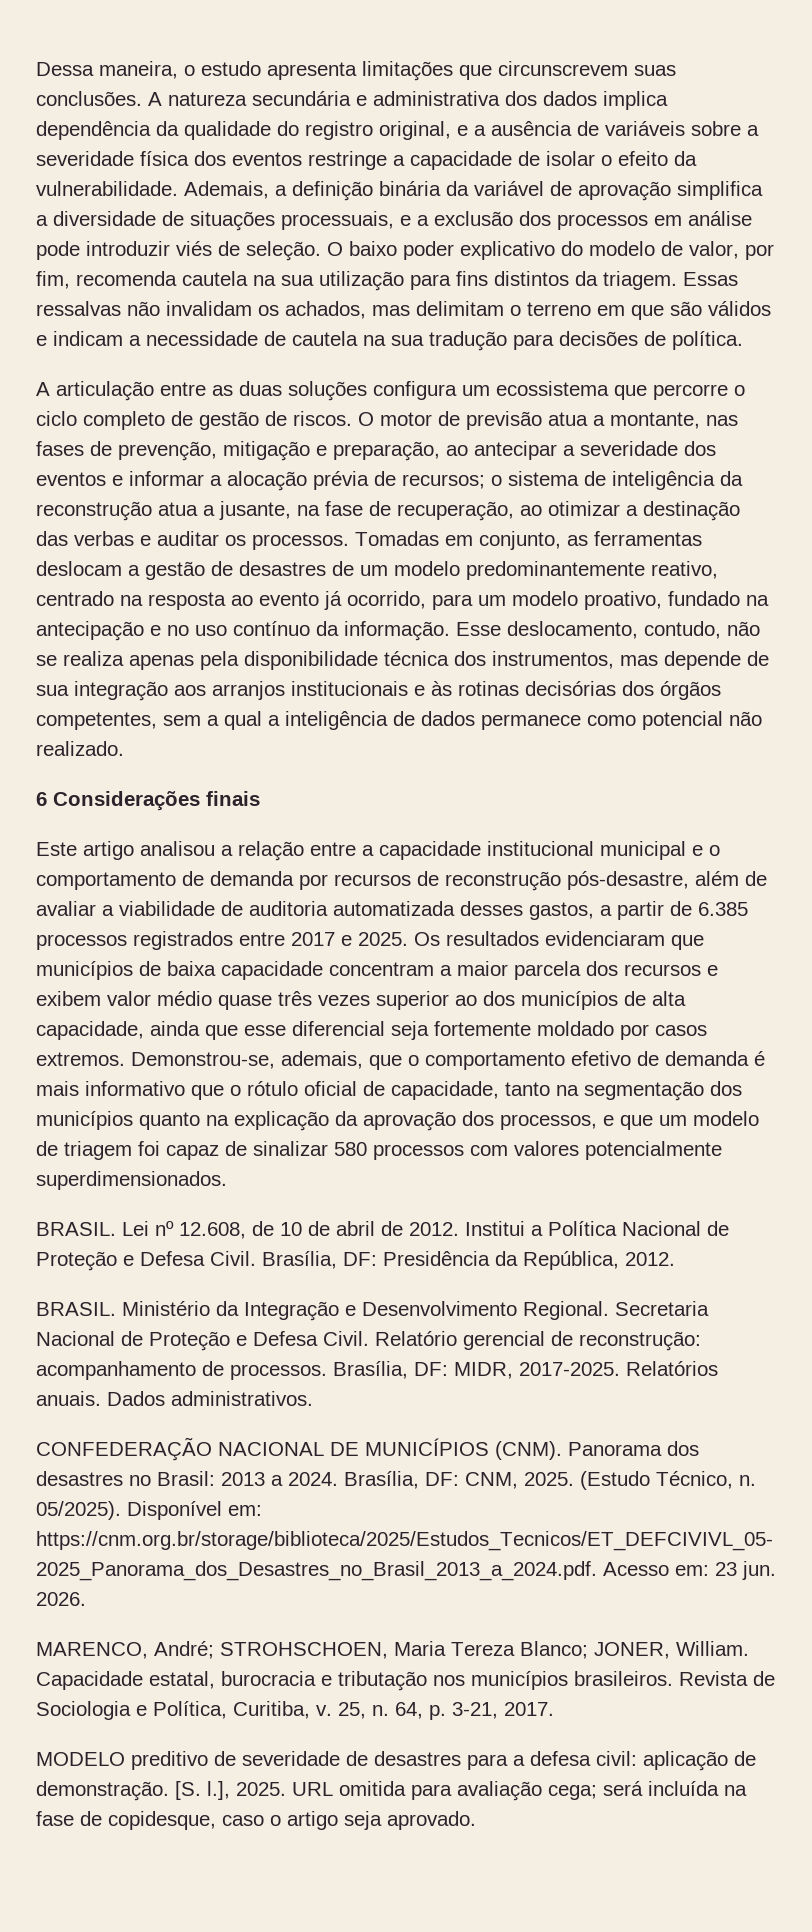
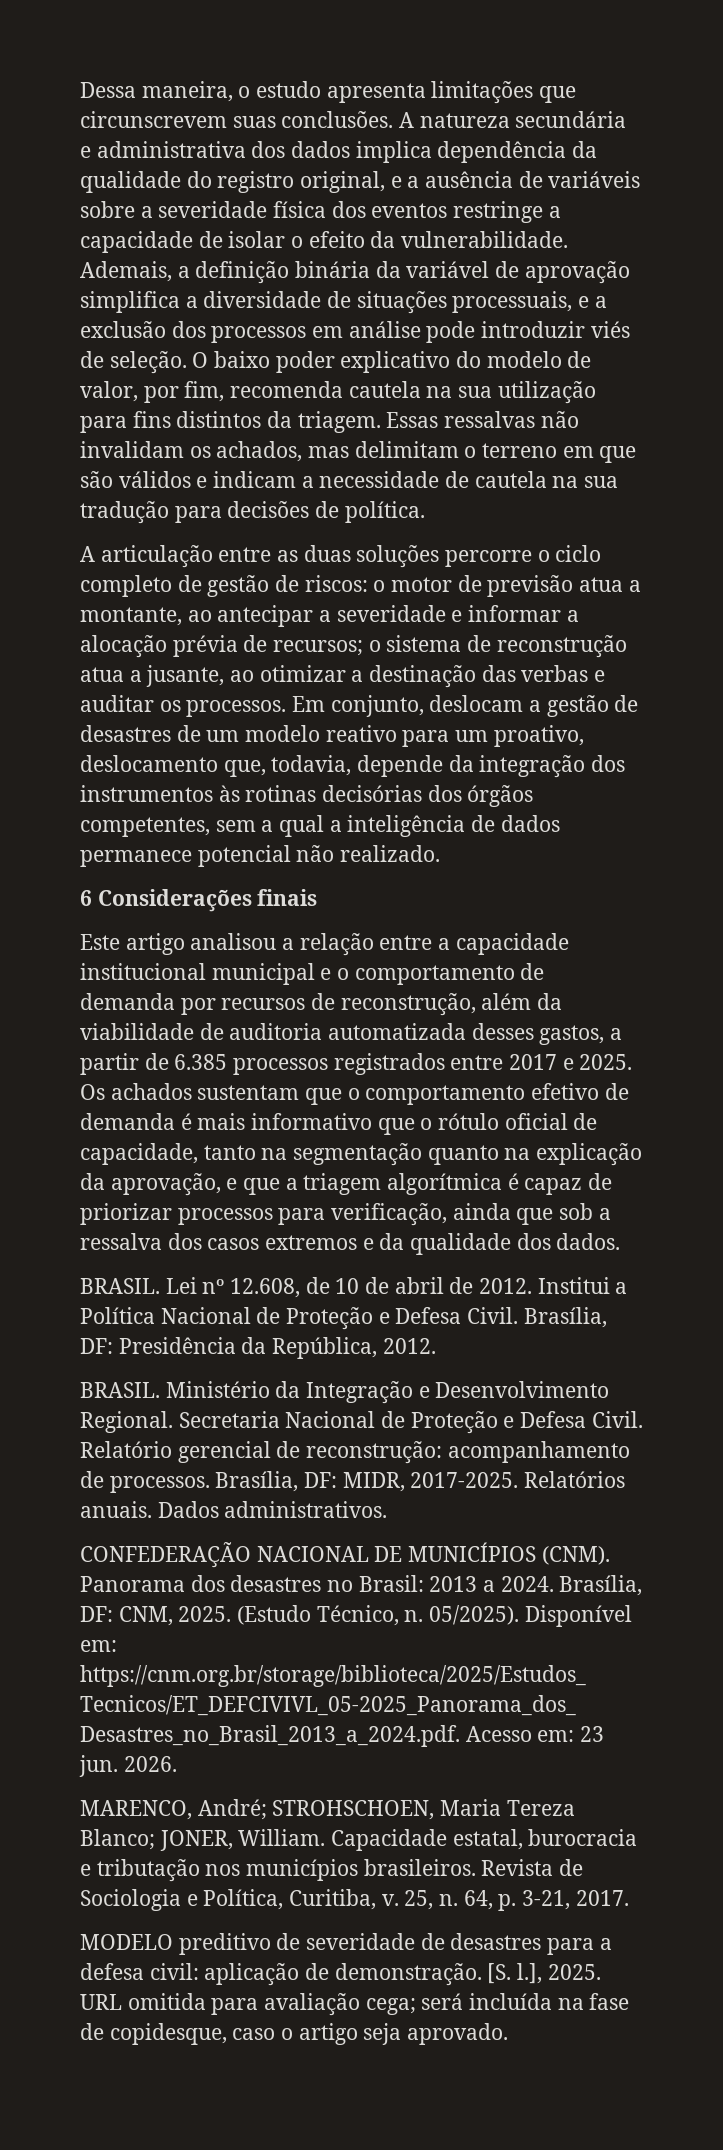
[373,381,647,400] configura um ecossistema que -> (440, 556) none
[293,411,374,426] riscos. O -> [304,575,386,592] riscos: o
[706,415,738,426] [36,441,440,461] nas fases de prevenção, mitigação e preparação, -> (182, 616) none
[684,441,716,456] [36,472,106,486] dos eventos -> (446, 613) none
[612,471,743,490] inteligência da -> (492, 643) none
[297,501,514,521] na fase de recuperação, -> (225, 676) none
[355,531,702,550] Tomadas em conjunto, as ferramentas -> [292,695,424,717] Em conjunto,
[466,561,718,580] [36,591,769,610] [36,621,760,641] [36,651,769,670] [36,681,425,701] predominantemente reativo, centrado na resposta ao evento já ocorrido, para um modelo proativo, fundado na antecipação e no uso contínuo da informação. Esse deslocamento, contudo, não se realiza apenas pela disponibilidade técnica dos instrumentos, mas depende de sua integração aos arranjos institucionais e -> [325,725,584,747] [80,755,626,778] [80,785,213,802] reativo para um proativo, deslocamento que, todavia, depende da integração dos instrumentos
[587,715,636,726] como -> (192, 858) none
[445,871,767,891] [36,901,114,916] reconstrução pós-desastre, além de avaliar a -> [340,993,563,1016] reconstrução, além da
[446,931,704,950] [36,961,718,980] [36,991,686,1010] [36,1021,707,1040] [36,1051,363,1069] resultados evidenciaram que municípios de baixa capacidade concentram a maior parcela dos recursos e exibem valor médio quase três vezes superior ao dos municípios de alta capacidade, ainda que esse diferencial seja fortemente moldado por casos extremos. Demonstrou-se, ademais, -> [110,1083,300,1100] achados sustentam
[710,1081,742,1096] [36,1111,133,1130] dos municípios -> (423, 1154) none
[363,1111,759,1131] [36,1141,722,1160] [36,1171,227,1190] aprovação dos processos, e que um modelo de triagem foi capaz de sinalizar 580 processos com valores potencialmente superdimensionados. -> [110,1173,613,1196] [80,1203,611,1226] [80,1233,621,1255] aprovação, e que a triagem algorítmica é capaz de priorizar processos para verificação, ainda que sob a ressalva dos casos extremos e da qualidade dos dados.

